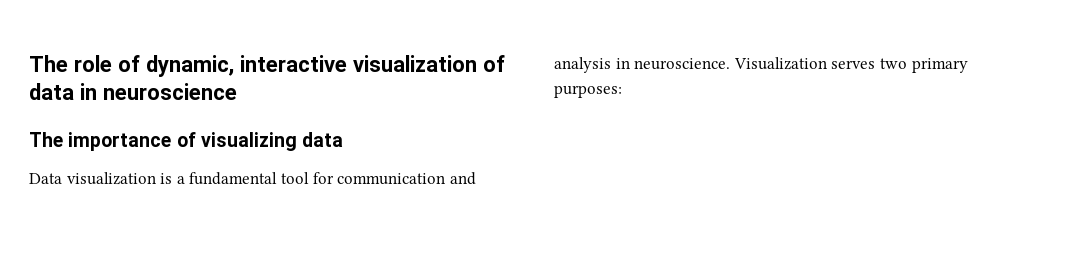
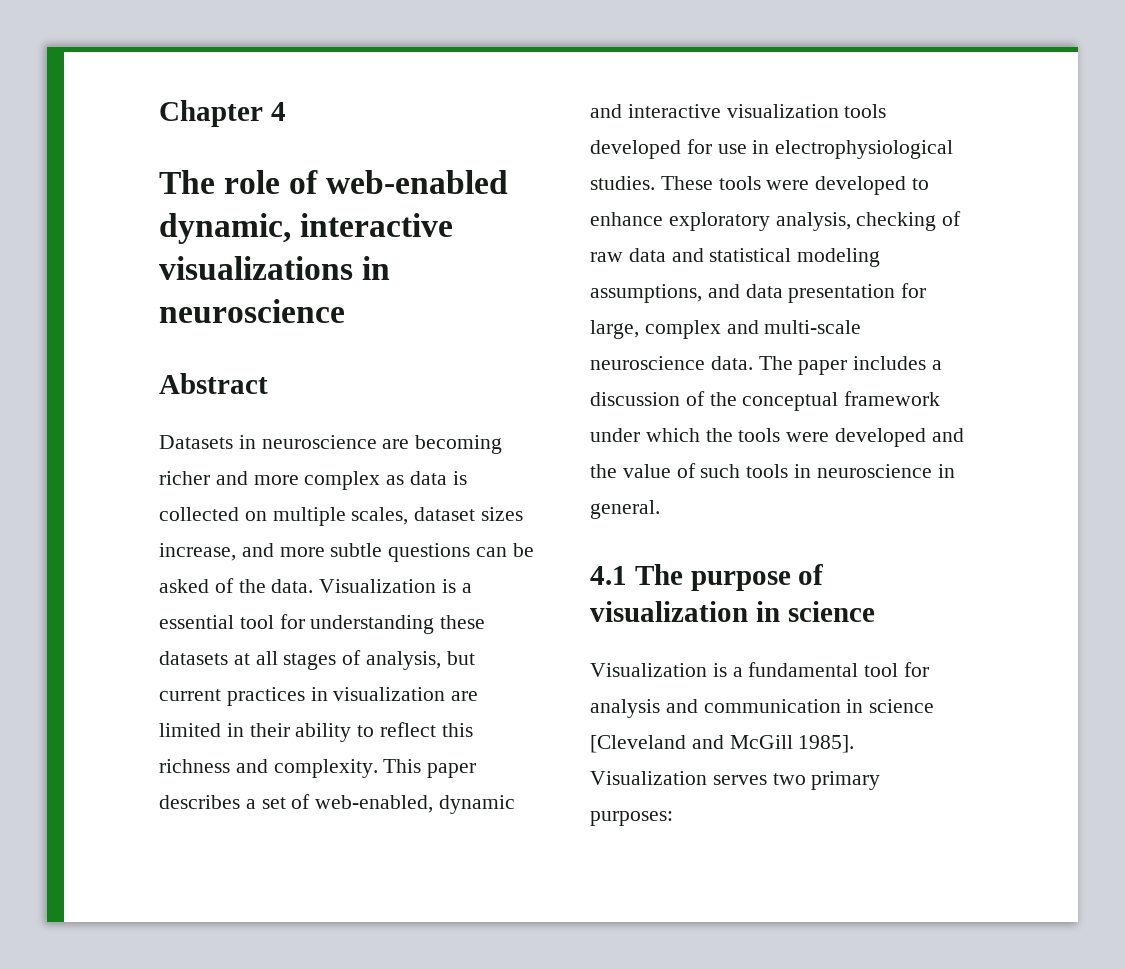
(29, 63) none -> [159,100,286,127] Chapter 4 //
(140, 63) none -> [326,170,509,194] web-enabled
[352,55,505,72] [29,83,74,100] visualization of data -> [159,256,353,280] visualizations
[29,132,344,151] [29,172,156,185] The importance of visualizing data // Data visualization -> [159,373,268,394] [159,435,503,454] [159,471,467,490] [159,507,524,526] [159,543,534,562] [159,578,472,593] [159,614,486,634] [159,650,475,670] [159,687,479,706] [159,722,473,742] [159,759,477,778] [159,794,516,814] [590,104,887,118] [590,139,954,159] [590,176,930,195] [590,211,962,231] [590,248,881,267] [590,283,927,303] [590,320,862,339] [590,356,943,375] [590,391,941,411] [590,428,964,447] [590,463,955,478] [590,500,660,519] [590,564,824,591] [590,601,875,622] [590,663,707,677] Abstract // Datasets in neuroscience are becoming richer and more complex as data is collected on multiple scales, dataset sizes increase, and more subtle questions can be asked of the data. Visualization is a essential tool for understanding these datasets at all stages of analysis, but current practices in visualization are limited in their ability to reflect this richness and complexity. This paper describes a set of web-enabled, dynamic and interactive visualization tools developed for use in electrophysiological studies. These tools were developed to enhance exploratory analysis, checking of raw data and statistical modeling assumptions, and data presentation for large, complex and multi-scale neuroscience data. The paper includes a discussion of the conceptual framework under which the tools were developed and the value of such tools in neuroscience in general. // 4.1 The purpose of visualization in science // Visualization
[337,172,476,185] [554,57,731,73] communication and analysis in neuroscience. -> [590,699,935,718] [590,735,855,753] analysis and communication in science [Cleveland and McGill 1985].

